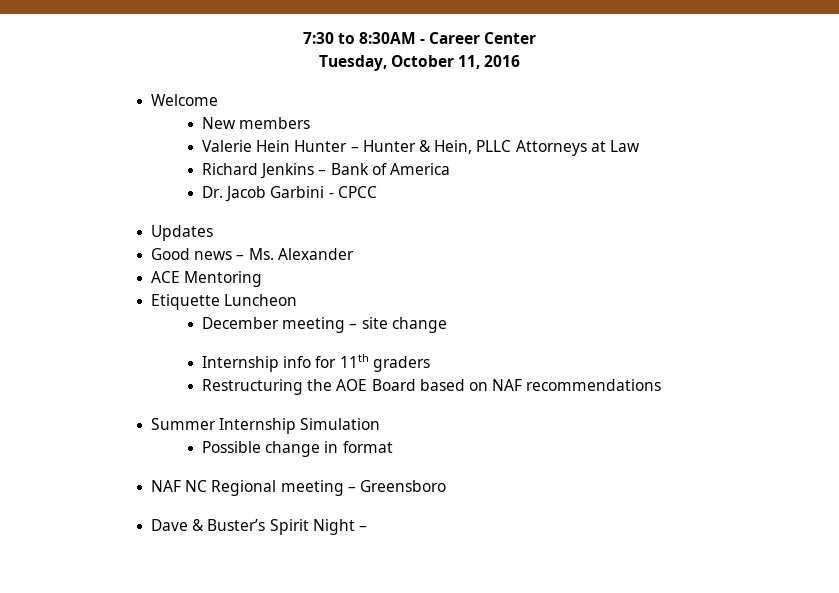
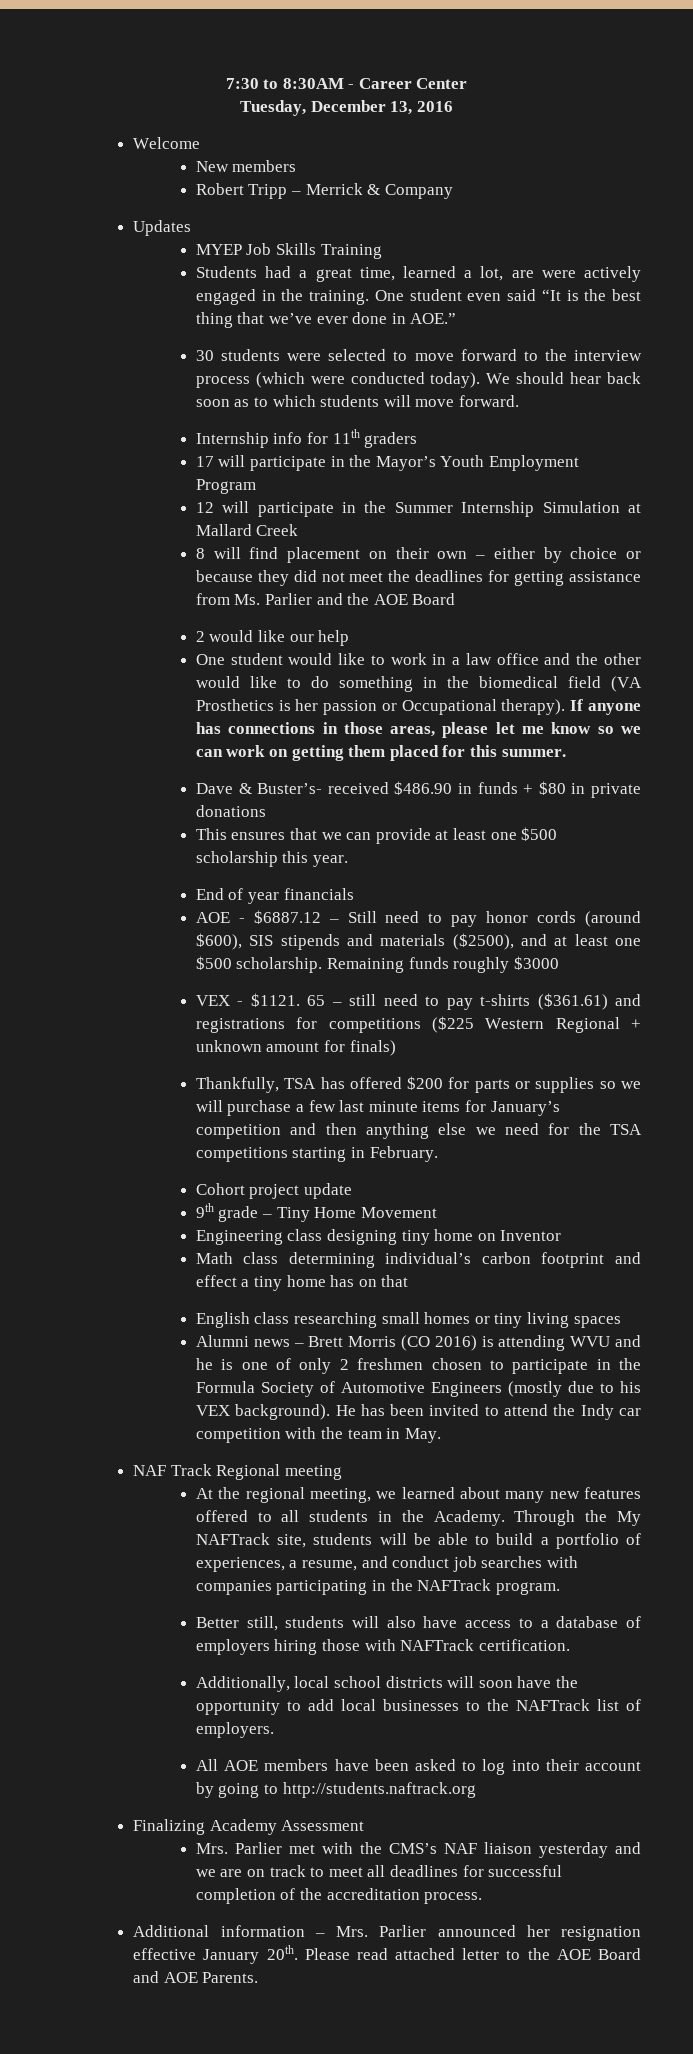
[390,55,481,69] October 11, -> [310,100,413,115] December 13,
[202,140,640,156] [202,163,450,179] [202,186,377,202] [151,225,214,241] [151,248,354,260] [151,271,263,287] [151,294,298,310] [202,317,447,333] Valerie Hein Hunter – Hunter & Hein, PLLC Attorneys at Law // Richard Jenkins – Bank of America // Dr. Jacob Garbini - CPCC // Updates // Good news – Ms. Alexander // ACE Mentoring // Etiquette Luncheon // December meeting – site change -> [195,183,453,199] [133,220,192,236] [195,243,382,259] [195,266,642,282] [195,289,642,305] [195,312,457,328] [195,349,643,361] [195,372,641,388] [195,395,520,407] Robert Tripp – Merrick & Company // Updates // MYEP Job Skills Training // Students had a great time, learned a lot, are were actively engaged in the training. One student even said “It is the best thing that we’ve ever done in AOE.” // 30 students were selected to move forward to the interview process (which were conducted today). We should hear back soon as to which students will move forward.
[202,379,662,395] [151,418,381,434] [202,441,393,457] [151,480,446,496] [151,519,367,535] Restructuring the AOE Board based on NAF recommendations // Summer Internship Simulation // Possible change in format // NAF NC Regional meeting – Greensboro // Dave & Buster’s Spirit Night – -> [195,455,580,471] [195,479,256,494] [195,501,641,517] [195,524,299,536] [195,547,642,563] [195,570,642,586] [195,593,456,605] [195,630,350,646] [195,653,641,665] [195,676,642,692] [195,699,641,715] [195,722,641,738] [195,745,566,761] [195,781,641,798] [195,805,266,817] [195,827,558,844] [195,851,349,867] [195,888,354,904] [195,910,641,927] [195,933,641,950] [195,956,559,973] [195,993,641,1010] [195,1016,641,1033] [195,1040,396,1056] [195,1076,641,1093] [195,1100,560,1116] [195,1123,642,1139] [195,1146,438,1162] [195,1183,353,1199] [195,1203,437,1222] [195,1229,562,1245] [195,1252,641,1268] [195,1275,409,1291] [195,1312,621,1328] [195,1335,641,1351] [195,1358,641,1374] [195,1381,641,1397] [195,1404,641,1420] [195,1427,441,1443] [133,1464,343,1480] [195,1487,641,1503] [195,1510,641,1526] [195,1533,642,1549] [195,1556,579,1572] [195,1579,560,1595] [195,1616,642,1631] [195,1639,570,1655] [195,1676,579,1692] [195,1699,641,1715] [195,1722,274,1738] [195,1759,642,1775] [195,1782,476,1798] [133,1819,365,1835] [195,1842,641,1858] [195,1865,563,1877] [195,1888,483,1904] [133,1925,641,1941] [133,1945,641,1964] [133,1971,259,1983] 17 will participate in the Mayor’s Youth Employment Program // 12 will participate in the Summer Internship Simulation at Mallard Creek // 8 will find placement on their own – either by choice or because they did not meet the deadlines for getting assistance from Ms. Parlier and the AOE Board // 2 would like our help // One student would like to work in a law office and the other would like to do something in the biomedical field (VA Prosthetics is her passion or Occupational therapy). If anyone has connections in those areas, please let me know so we can work on getting them placed for this summer. // Dave & Buster’s- received $486.90 in funds + $80 in private donations // This ensures that we can provide at least one $500 scholarship this year. // End of year financials // AOE - $6887.12 – Still need to pay honor cords (around $600), SIS stipends and materials ($2500), and at least one $500 scholarship. Remaining funds roughly $3000 // VEX - $1121. 65 – still need to pay t-shirts ($361.61) and registrations for competitions ($225 Western Regional + unknown amount for finals) // Thankfully, TSA has offered $200 for parts or supplies so we will purchase a few last minute items for January’s competition and then anything else we need for the TSA competitions starting in February. // Cohort project update // 9th grade – Tiny Home Movement // Engineering class designing tiny home on Inventor // Math class determining individual’s carbon footprint and effect a tiny home has on that // English class researching small homes or tiny living spaces // Alumni news – Brett Morris (CO 2016) is attending WVU and he is one of only 2 freshmen chosen to participate in the Formula Society of Automotive Engineers (mostly due to his VEX background). He has been invited to attend the Indy car competition with the team in May. // NAF Track Regional meeting // At the regional meeting, we learned about many new features offered to all students in the Academy. Through the My NAFTrack site, students will be able to build a portfolio of experiences, a resume, and conduct job searches with companies participating in the NAFTrack program. // Better still, students will also have access to a database of employers hiring those with NAFTrack certification. // Additionally, local school districts will soon have the opportunity to add local businesses to the NAFTrack list of employers. // All AOE members have been asked to log into their account by going to http://students.naftrack.org // Finalizing Academy Assessment // Mrs. Parlier met with the CMS’s NAF liaison yesterday and we are on track to meet all deadlines for successful completion of the accreditation process. // Additional information – Mrs. Parlier announced her resignation effective January 20th. Please read attached letter to the AOE Board and AOE Parents.

